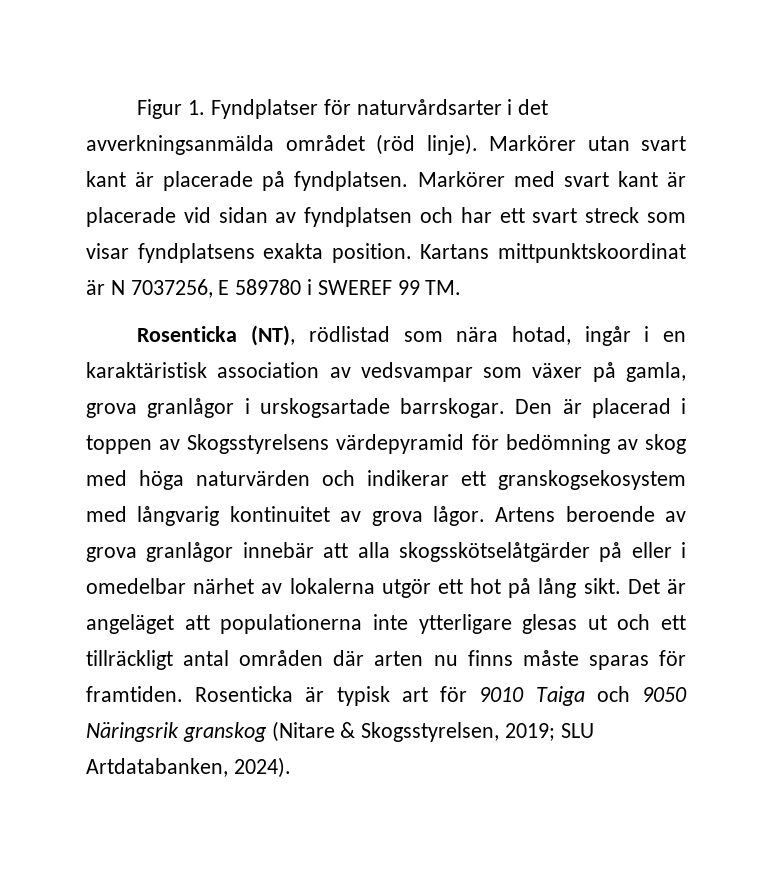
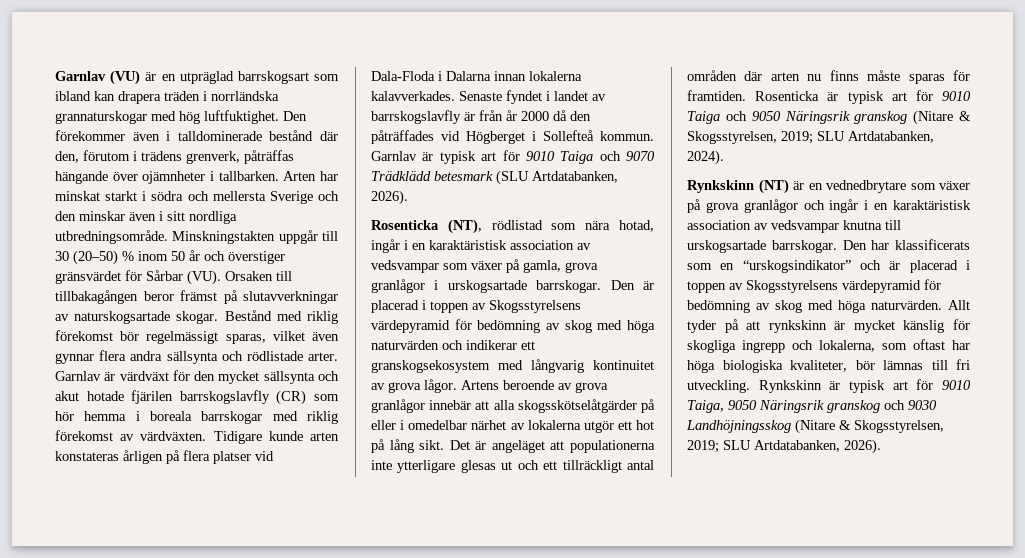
[137,99,549,119] [86,134,686,155] [86,171,686,191] [86,207,686,227] [86,243,686,263] [86,279,462,298] Figur 1. Fyndplatser för naturvårdsarter i det avverkningsanmälda området (röd linje). Markörer utan svart kant är placerade på fyndplatsen. Markörer med svart kant är placerade vid sidan av fyndplatsen och har ett svart streck som visar fyndplatsens exakta position. Kartans mittpunktskoordinat är N 7037256, E 589780 i SWEREF 99 TM. -> [55,70,339,85] [55,91,279,104] [55,110,307,124] [55,130,338,141] [55,150,294,164] [55,171,338,184] [55,191,339,204] [55,211,237,224] [55,230,338,244] [55,250,285,265] [55,270,292,285] [55,290,338,304] [55,310,338,324] [55,330,339,344] [55,350,338,364] [55,370,339,384] [55,390,339,405] [55,411,338,424] [55,430,339,444] [55,450,274,464] [371,71,582,81] [371,90,606,104] [371,110,591,124] [371,130,654,144] [371,150,655,164] [371,170,618,185] [371,190,408,205] Garnlav (VU) är en utpräglad barrskogsart som ibland kan drapera träden i norrländska grannaturskogar med hög luftfuktighet. Den förekommer även i talldominerade bestånd där den, förutom i trädens grenverk, påträffas hängande över ojämnheter i tallbarken. Arten har minskat starkt i södra och mellersta Sverige och den minskar även i sitt nordliga utbredningsområde. Minskningstakten uppgår till 30 (20–50) % inom 50 år och överstiger gränsvärdet för Sårbar (VU). Orsaken till tillbakagången beror främst på slutavverkningar av naturskogsartade skogar. Bestånd med riklig förekomst bör regelmässigt sparas, vilket även gynnar flera andra sällsynta och rödlistade arter. Garnlav är värdväxt för den mycket sällsynta och akut hotade fjärilen barrskogslavfly (CR) som hör hemma i boreala barrskogar med riklig förekomst av värdväxten. Tidigare kunde arten konstateras årligen på flera platser vid Dala-Floda i Dalarna innan lokalerna kalavverkades. Senaste fyndet i landet av barrskogslavfly är från år 2000 då den påträffades vid Högberget i Sollefteå kommun. Garnlav är typisk art för 9010 Taiga och 9070 Trädklädd betesmark (SLU Artdatabanken, 2026).
(291, 767) none -> [687,179,970,194] [687,199,971,213] [687,220,901,233] [687,239,970,253] [687,260,970,273] [687,279,941,293] [687,300,970,313] [687,319,970,333] [687,339,970,353] [687,359,970,373] [687,379,971,393] [687,400,937,413] [686,419,944,434] [687,439,881,454] // Rynkskinn (NT) är en vednedbrytare som växer på grova granlågor och ingår i en karaktäristisk association av vedsvampar knutna till urskogsartade barrskogar. Den har klassificerats som en “urskogsindikator” och är placerad i toppen av Skogsstyrelsens värdepyramid för bedömning av skog med höga naturvärden. Allt tyder på att rynkskinn är mycket känslig för skogliga ingrepp och lokalerna, som oftast har höga biologiska kvaliteter, bör lämnas till fri utveckling. Rynkskinn är typisk art för 9010 Taiga, 9050 Näringsrik granskog och 9030 Landhöjningsskog (Nitare & Skogsstyrelsen, 2019; SLU Artdatabanken, 2026).

